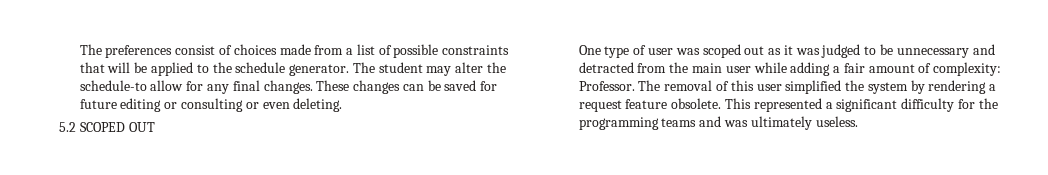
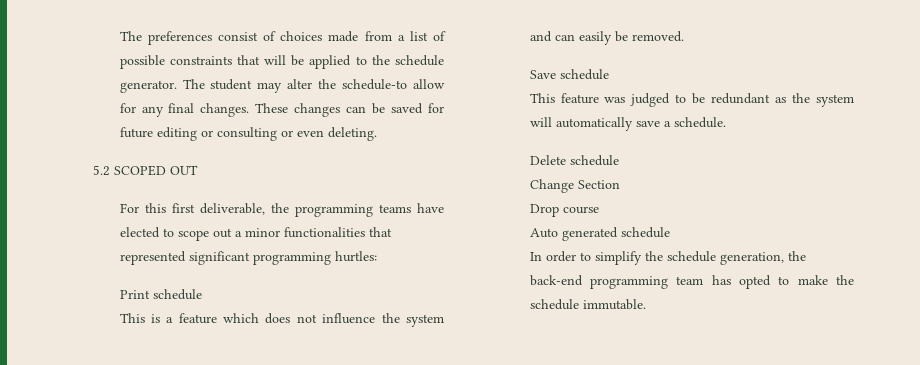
[578,44,995,58] [578,62,1002,76] [578,80,997,94] [578,98,998,112] [578,116,858,130] One type of user was scoped out as it was judged to be unnecessary and detracted from the main user while adding a fair amount of complexity: Professor. The removal of this user simplified the system by rendering a request feature obsolete. This represented a significant difficulty for the programming teams and was ultimately useless. -> [119,203,444,217] [119,227,392,241] [119,251,377,265] [119,289,202,300] [119,313,444,327] [529,31,684,45] [529,69,609,80] [529,93,854,107] [529,117,726,131] [529,155,619,166] [529,179,620,193] [529,204,599,217] [529,227,670,241] [529,251,806,265] [529,275,854,289] [529,299,646,310] For this first deliverable, the programming teams have elected to scope out a minor functionalities that represented significant programming hurtles: // Print schedule // This is a feature which does not influence the system and can easily be removed. // Save schedule // This feature was judged to be redundant as the system will automatically save a schedule. // Delete schedule // Change Section // Drop course // Auto generated schedule // In order to simplify the schedule generation, the back-end programming team has opted to make the schedule immutable.

